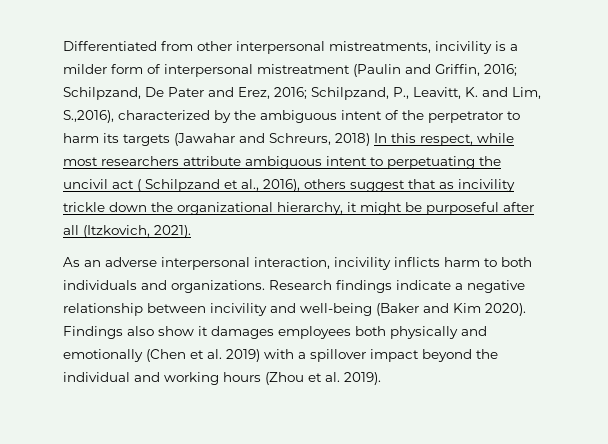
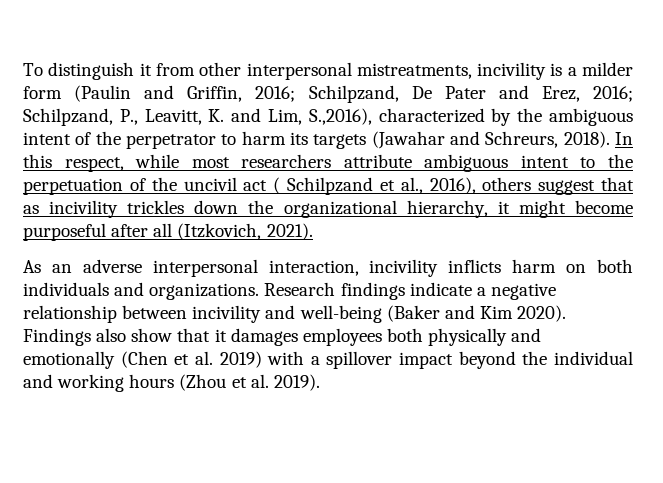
[63,41,157,51] Differentiated -> [23,62,152,80] To distinguish it
[147,64,350,77] of interpersonal mistreatment -> (62, 92) none
[335,133,370,146] 2018) -> [563,131,610,148] 2018).
[387,156,475,169] perpetuating -> [608,154,633,168] [23,178,146,195] the perpetuation of
[63,202,105,212] trickle -> [127,200,185,214] trickles
[405,202,422,212] be -> [575,200,634,214] become
[484,258,497,267] to -> [566,264,587,273] on
(194, 331) none -> [177,328,211,342] that

